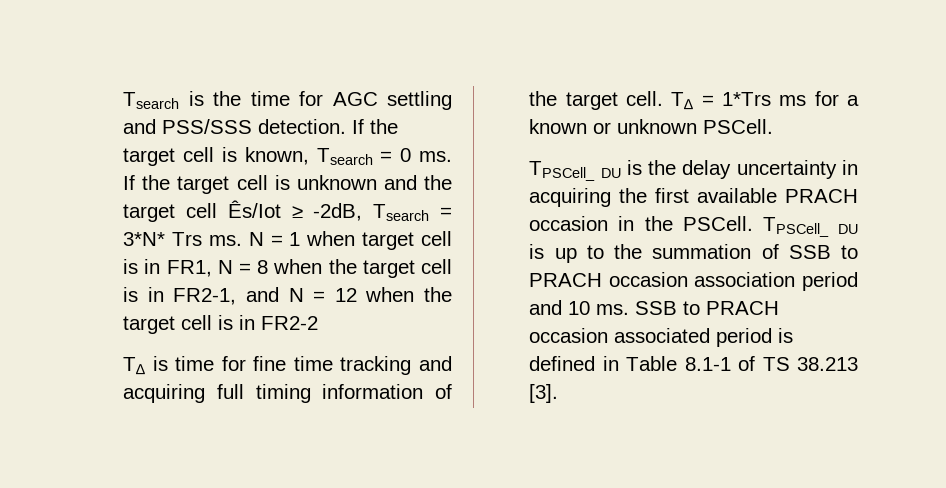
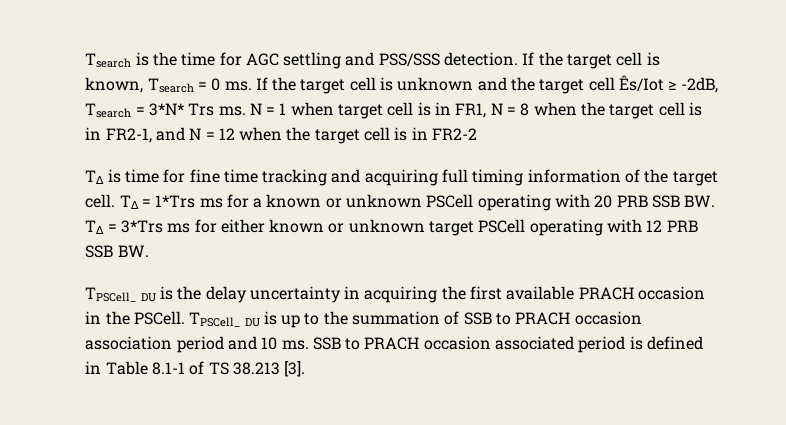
[703,119,774,134] PSCell. -> [426,194,716,211] [85,219,698,236] [85,245,149,258] PSCell operating with 20 PRB SSB BW. T∆ = 3*Trs ms for either known or unknown target PSCell operating with 12 PRB SSB BW.

